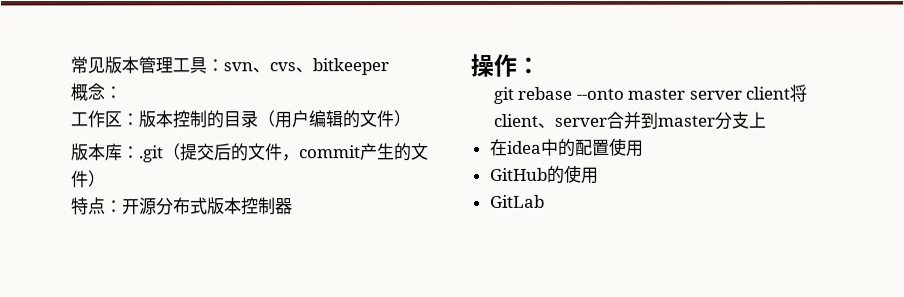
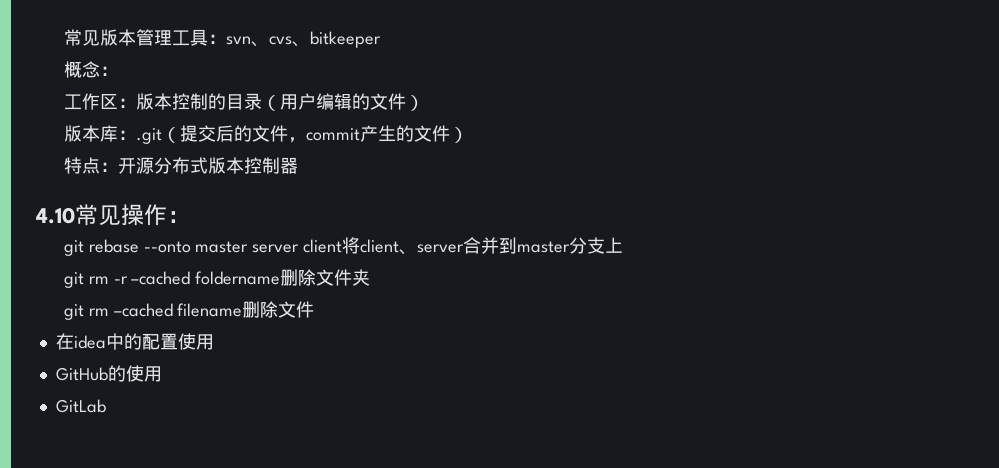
(293, 206) none -> [36,204,121,226] 4.10常见
(766, 119) none -> [63,269,371,288] [63,301,315,320] // git rm -r –cached foldername删除文件夹 // git rm –cached filename删除文件

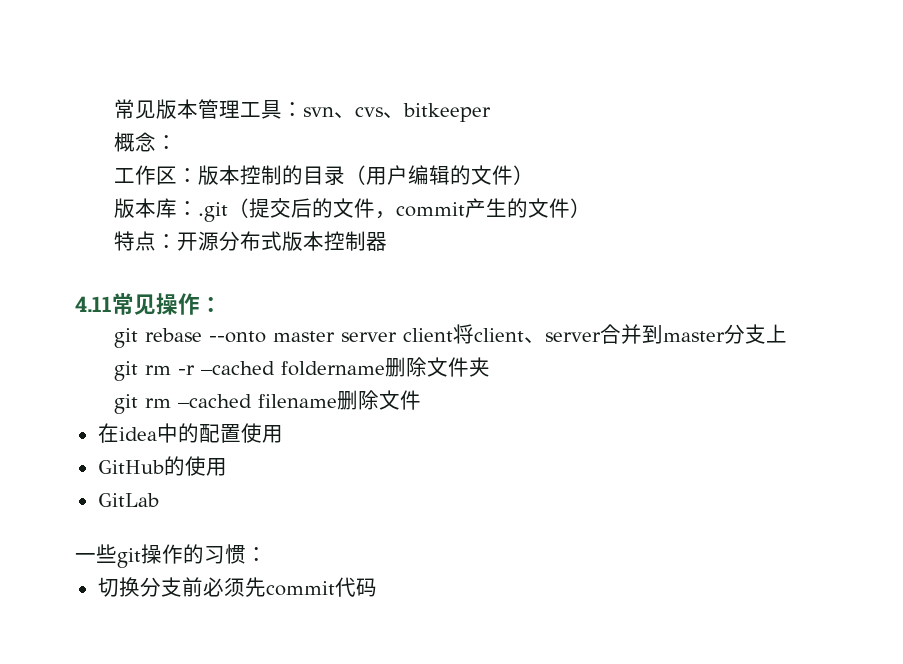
[36,207,75,224] 4.10 -> [75,296,112,312] 4.11
(106, 406) none -> [75,544,267,568] [97,577,377,597] // 一些git操作的习惯： // 切换分支前必须先commit代码

